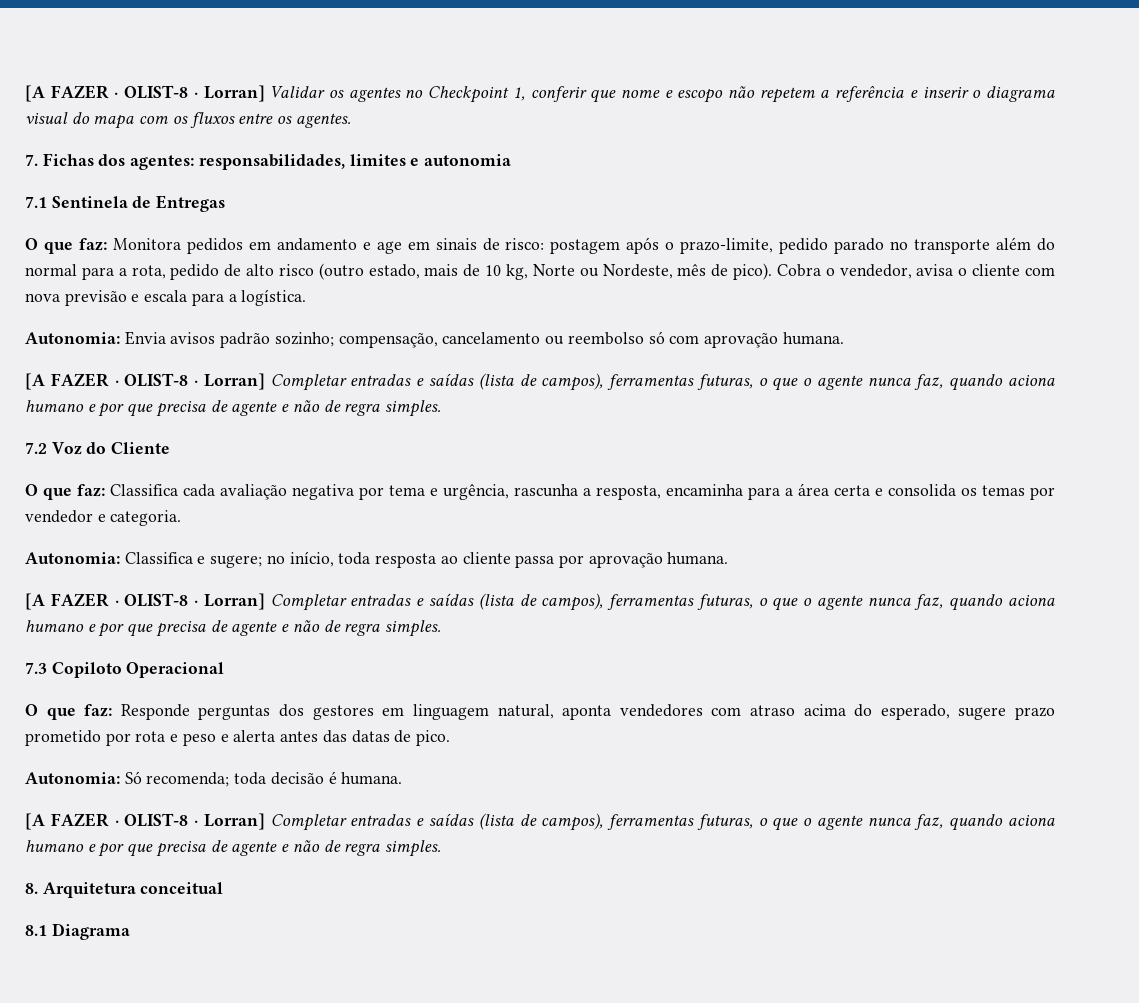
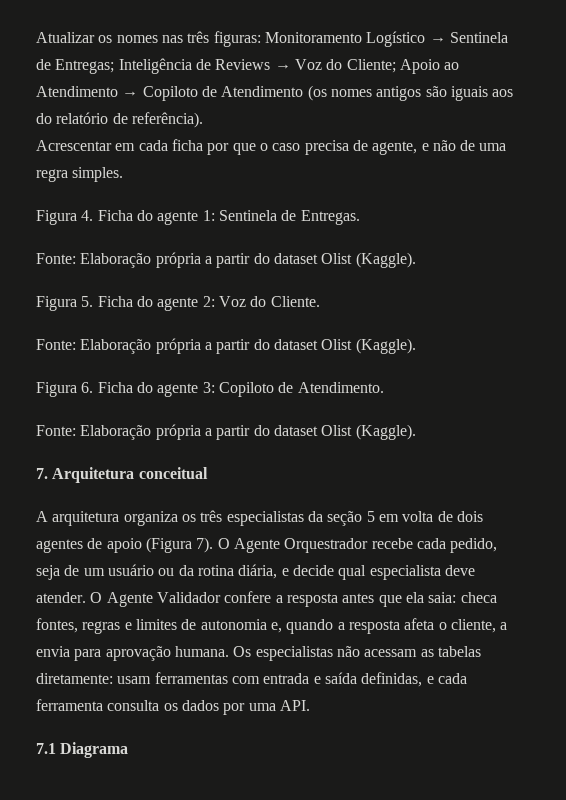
[25,85,1056,103] [25,112,351,129] [25,153,512,170] [25,195,226,212] [25,237,1056,254] [25,263,1055,280] [25,289,307,306] [25,331,844,348] [25,373,1055,391] [25,400,441,417] [25,442,171,455] [25,483,1055,500] [25,510,182,526] [25,551,729,568] [25,593,1055,611] [25,620,441,637] [25,662,225,678] [25,704,1055,720] [25,730,450,746] [25,771,403,787] [25,813,1055,831] [25,840,441,857] [25,882,224,898] [25,925,47,936] [A FAZER · OLIST-8 · Lorran] Validar os agentes no Checkpoint 1, conferir que nome e escopo não repetem a referência e inserir o diagrama visual do mapa com os fluxos entre os agentes. // 7. Fichas dos agentes: responsabilidades, limites e autonomia // 7.1 Sentinela de Entregas // O que faz: Monitora pedidos em andamento e age em sinais de risco: postagem após o prazo-limite, pedido parado no transporte além do normal para a rota, pedido de alto risco (outro estado, mais de 10 kg, Norte ou Nordeste, mês de pico). Cobra o vendedor, avisa o cliente com nova previsão e escala para a logística. // Autonomia: Envia avisos padrão sozinho; compensação, cancelamento ou reembolso só com aprovação humana. // [A FAZER · OLIST-8 · Lorran] Completar entradas e saídas (lista de campos), ferramentas futuras, o que o agente nunca faz, quando aciona humano e por que precisa de agente e não de regra simples. // 7.2 Voz do Cliente // O que faz: Classifica cada avaliação negativa por tema e urgência, rascunha a resposta, encaminha para a área certa e consolida os temas por vendedor e categoria. // Autonomia: Classifica e sugere; no início, toda resposta ao cliente passa por aprovação humana. // [A FAZER · OLIST-8 · Lorran] Completar entradas e saídas (lista de campos), ferramentas futuras, o que o agente nunca faz, quando aciona humano e por que precisa de agente e não de regra simples. // 7.3 Copiloto Operacional // O que faz: Responde perguntas dos gestores em linguagem natural, aponta vendedores com atraso acima do esperado, sugere prazo prometido por rota e peso e alerta antes das datas de pico. // Autonomia: Só recomenda; toda decisão é humana. // [A FAZER · OLIST-8 · Lorran] Completar entradas e saídas (lista de campos), ferramentas futuras, o que o agente nunca faz, quando aciona humano e por que precisa de agente e não de regra simples. // 8. Arquitetura conceitual // 8.1 -> [36,31,508,47] [36,58,460,74] [36,85,514,101] [36,112,203,128] [36,139,507,155] [36,167,124,182] [36,210,360,225] [36,252,416,268] [36,296,320,311] [36,338,416,354] [36,382,384,397] [36,424,416,440] [36,467,208,483] [36,510,483,526] [36,537,498,553] [36,564,475,580] [36,591,497,607] [36,618,508,634] [36,646,481,661] [36,672,467,687] [36,699,310,715] [36,743,56,754] Atualizar os nomes nas três figuras: Monitoramento Logístico → Sentinela de Entregas; Inteligência de Reviews → Voz do Cliente; Apoio ao Atendimento → Copiloto de Atendimento (os nomes antigos são iguais aos do relatório de referência). // Acrescentar em cada ficha por que o caso precisa de agente, e não de uma regra simples. // Figura 4. Ficha do agente 1: Sentinela de Entregas. // Fonte: Elaboração própria a partir do dataset Olist (Kaggle). // Figura 5. Ficha do agente 2: Voz do Cliente. // Fonte: Elaboração própria a partir do dataset Olist (Kaggle). // Figura 6. Ficha do agente 3: Copiloto de Atendimento. // Fonte: Elaboração própria a partir do dataset Olist (Kaggle). // 7. Arquitetura conceitual // A arquitetura organiza os três especialistas da seção 5 em volta de dois agentes de apoio (Figura 7). O Agente Orquestrador recebe cada pedido, seja de um usuário ou da rotina diária, e decide qual especialista deve atender. O Agente Validador confere a resposta antes que ela saia: checa fontes, regras e limites de autonomia e, quando a resposta afeta o cliente, a envia para aprovação humana. Os especialistas não acessam as tabelas diretamente: usam ferramentas com entrada e saída definidas, e cada ferramenta consulta os dados por uma API. // 7.1

